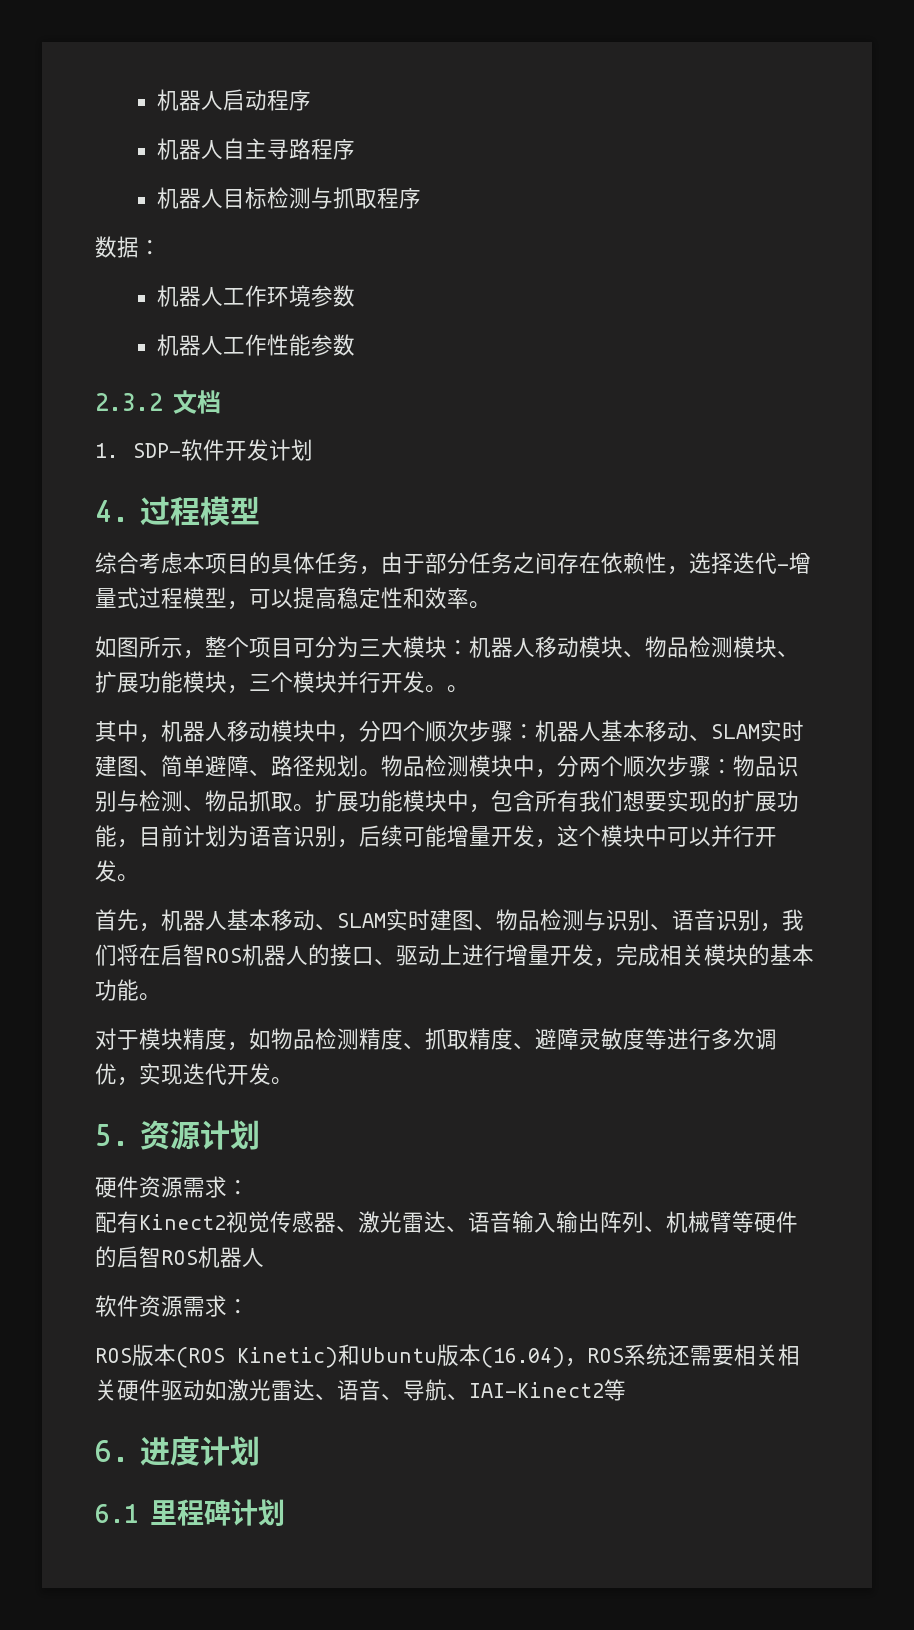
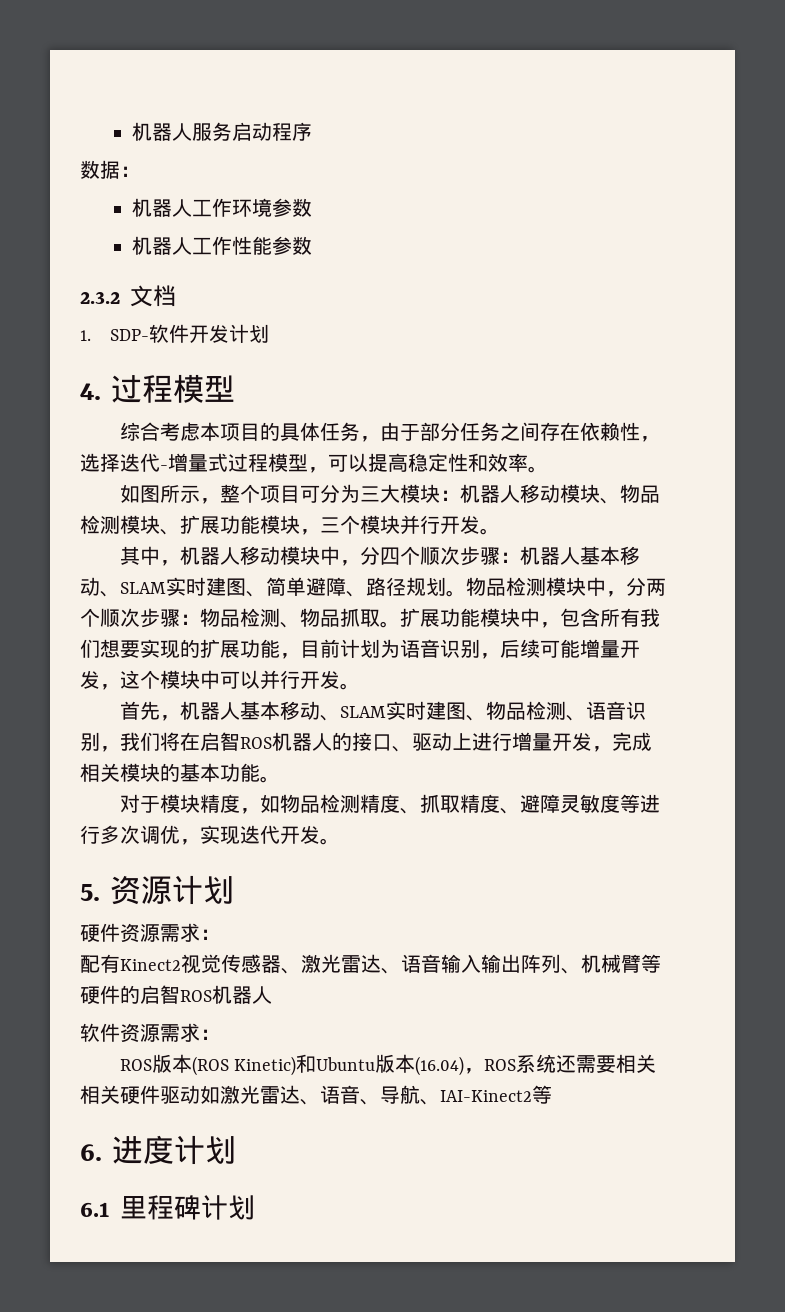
[156,89,223,111] 机器人 -> [132,122,233,141] 机器人服务
[156,138,355,160] [156,187,421,209] // 机器人自主寻路程序 // 机器人目标检测与抓取程序 -> (313, 131) none
[447,685,469,693] 。 -> (500, 531) none
[777,756,799,777] [95,790,139,812] 识别与 -> (240, 618) none
[584,909,650,931] 与识别 -> (566, 710) none

